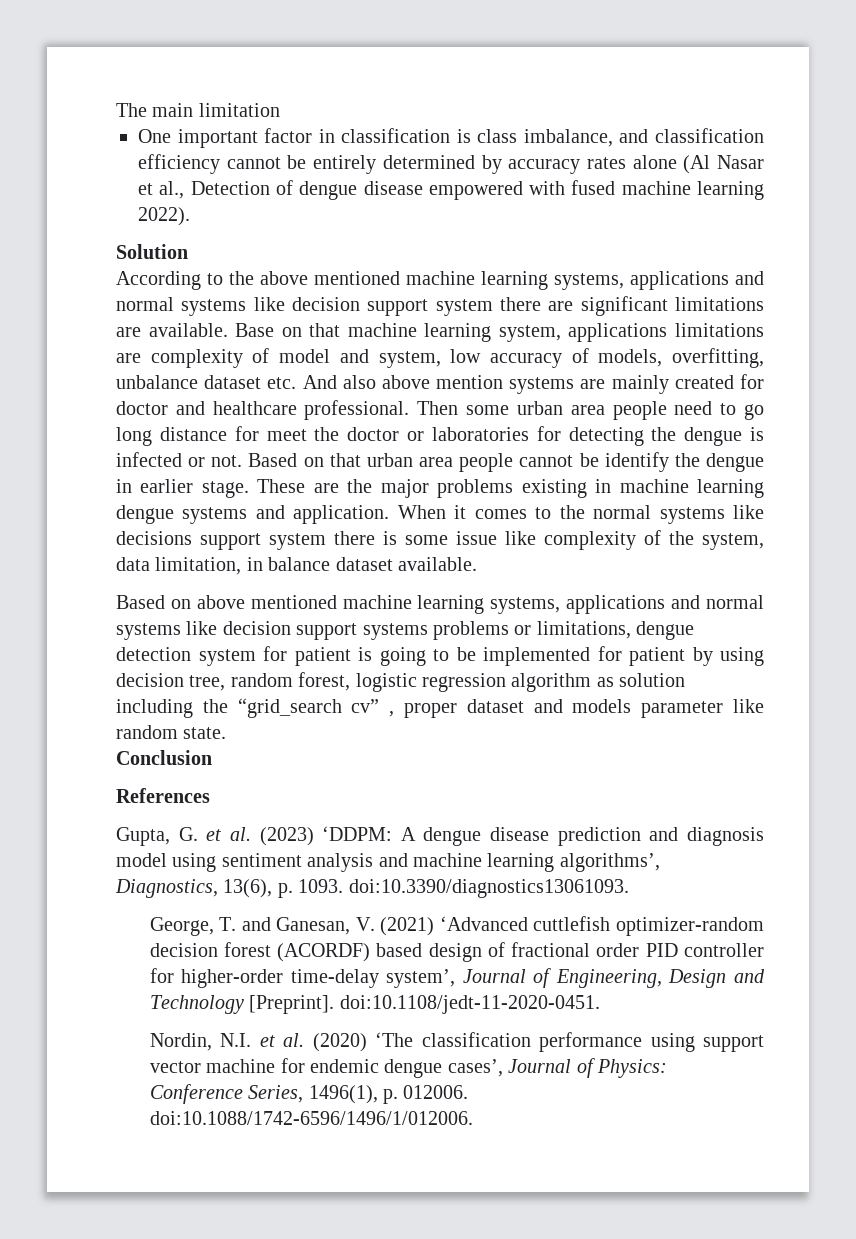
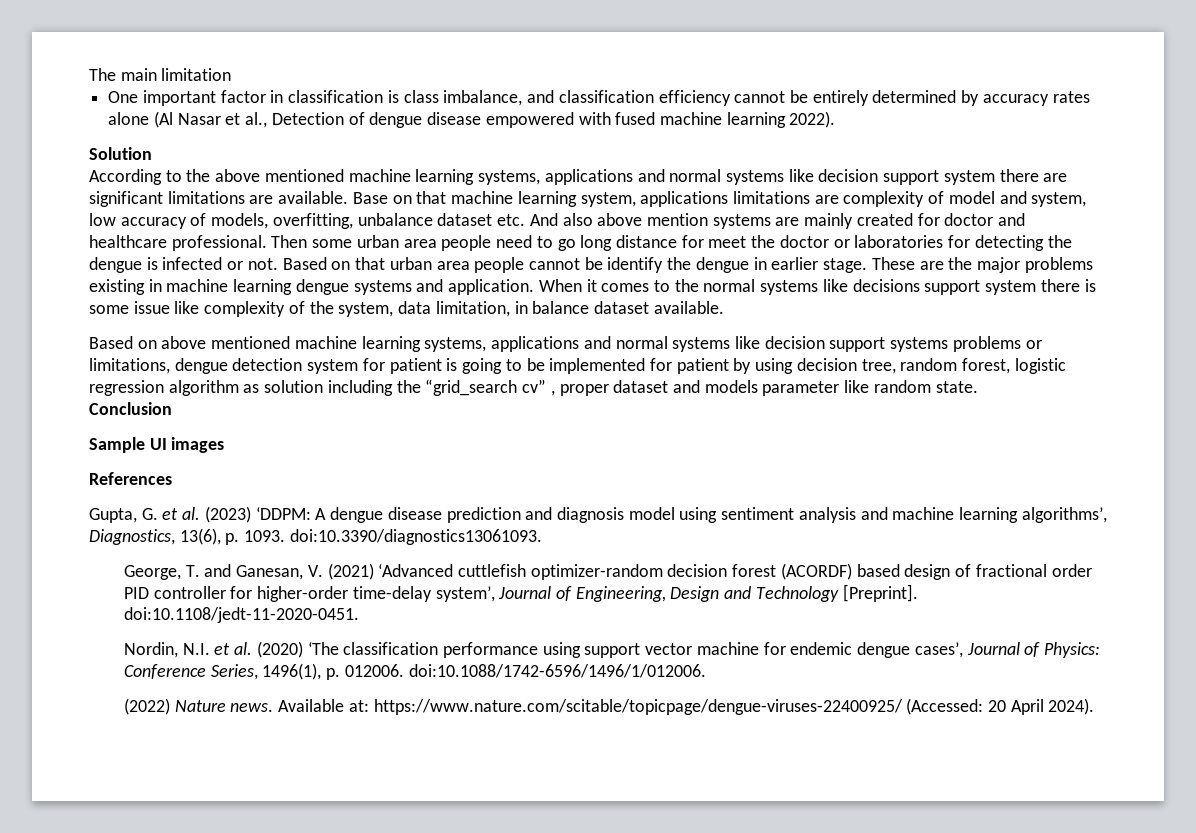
(212, 757) none -> [89,437,225,453] // Sample UI images
(473, 1118) none -> [123,698,1095,715] // (2022) Nature news. Available at: https://www.nature.com/scitable/topicpage/dengue-viruses-22400925/ (Accessed: 20 April 2024).

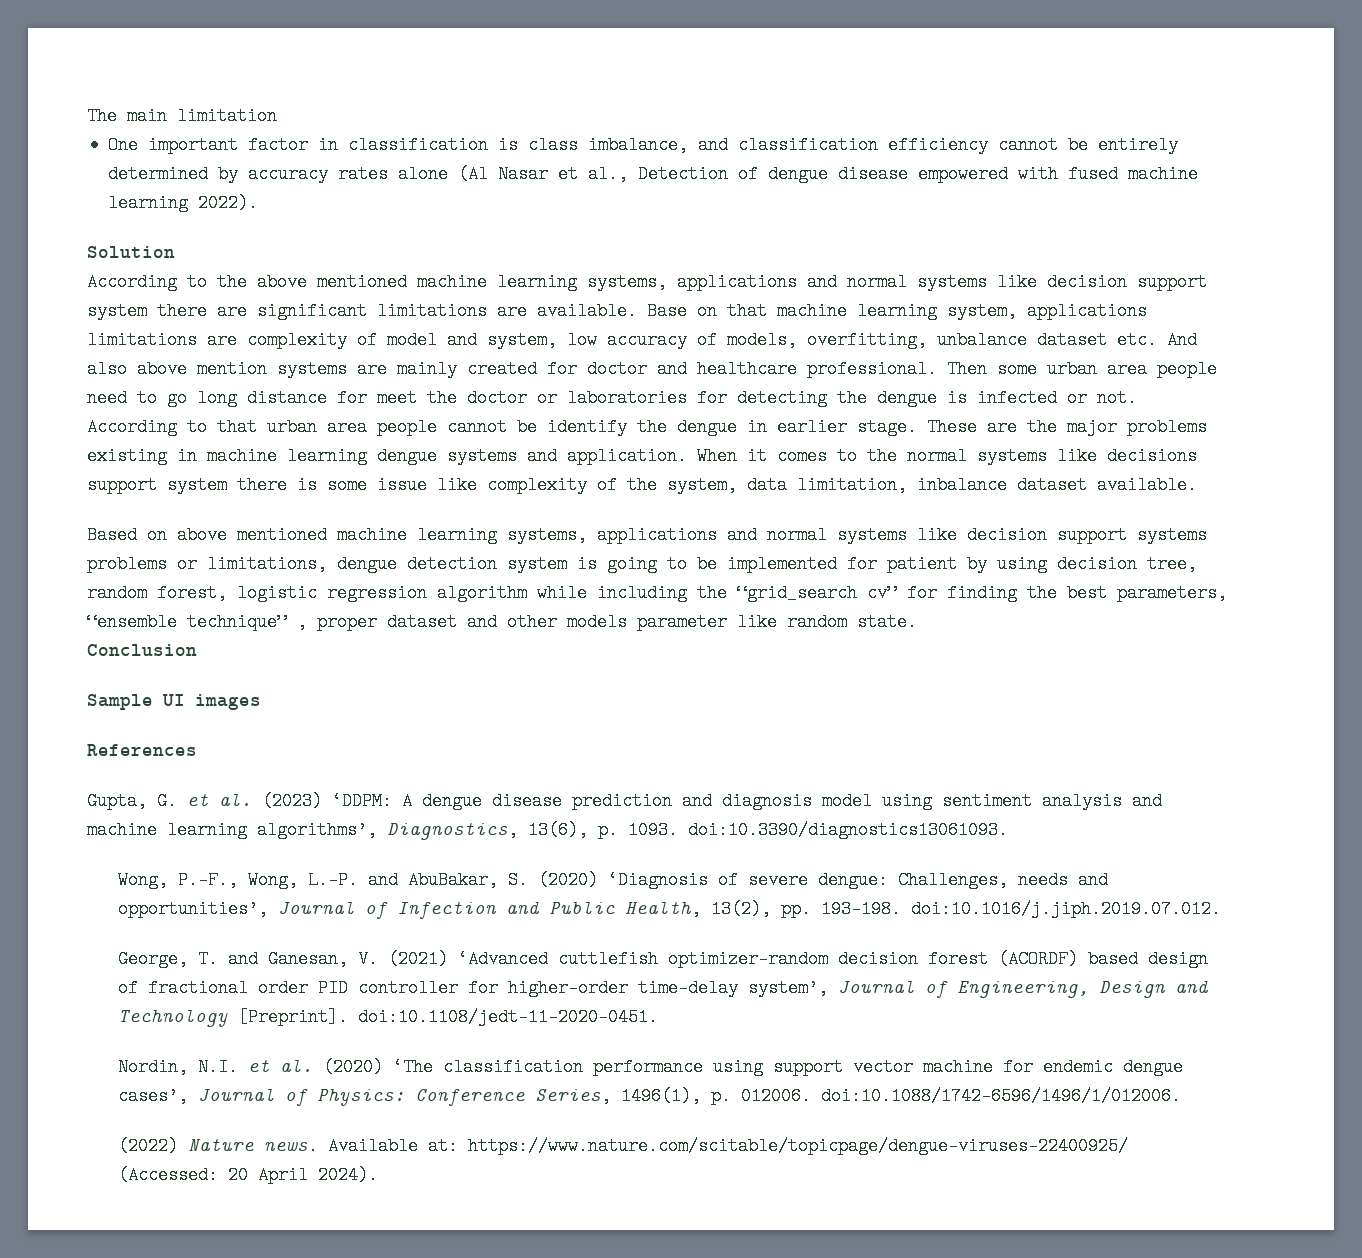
[282,257,351,270] Based on -> [87,418,207,436] According to
[514,301,590,314] in balance -> [917,476,1007,494] inbalance
[362,358,442,374] for patient -> (567, 564) none
[243,380,324,393] as solution -> [537,584,587,602] while
(547, 386) none -> [907,584,1227,602] [87,613,287,631] for finding the best parameters, “ensemble technique”
(700, 386) none -> [507,613,557,631] other
(542, 537) none -> [117,871,1108,889] [117,900,1221,919] // Wong, P.-F., Wong, L.-P. and AbuBakar, S. (2020) ‘Diagnosis of severe dengue: Challenges, needs and opportunities’, Journal of Infection and Public Health, 13(2), pp. 193–198. doi:10.1016/j.jiph.2019.07.012.

